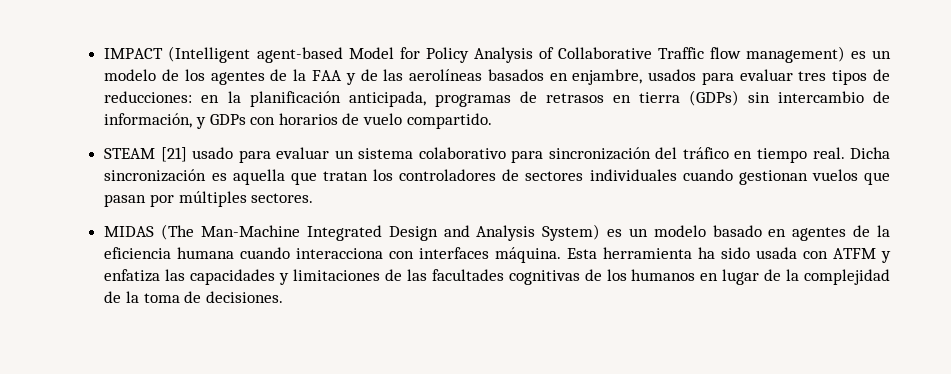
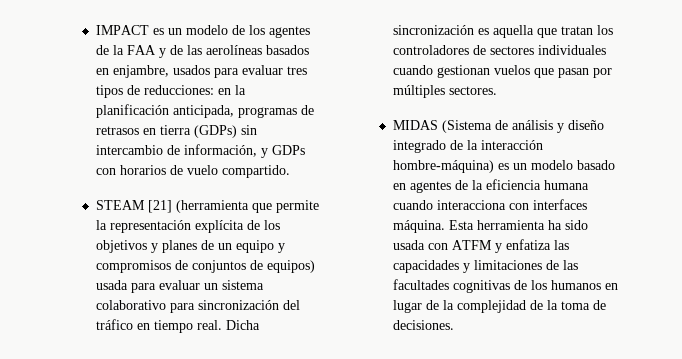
[168,46,845,63] (Intelligent agent-based Model for Policy Analysis of Collaborative Traffic flow management) -> (150, 30) none
[192,147,234,159] usado -> [176,200,320,213] [96,220,281,233] [96,240,286,253] [96,260,316,273] [96,280,129,290] (herramienta que permite la representación explícita de los objetivos y planes de un equipo y compromisos de conjuntos de equipos) usada
[161,224,601,241] (The Man-Machine Integrated Design and Analysis System) -> [442,120,605,133] [393,140,544,153] [393,160,495,173] (Sistema de análisis y diseño integrado de la interacción hombre-máquina)

